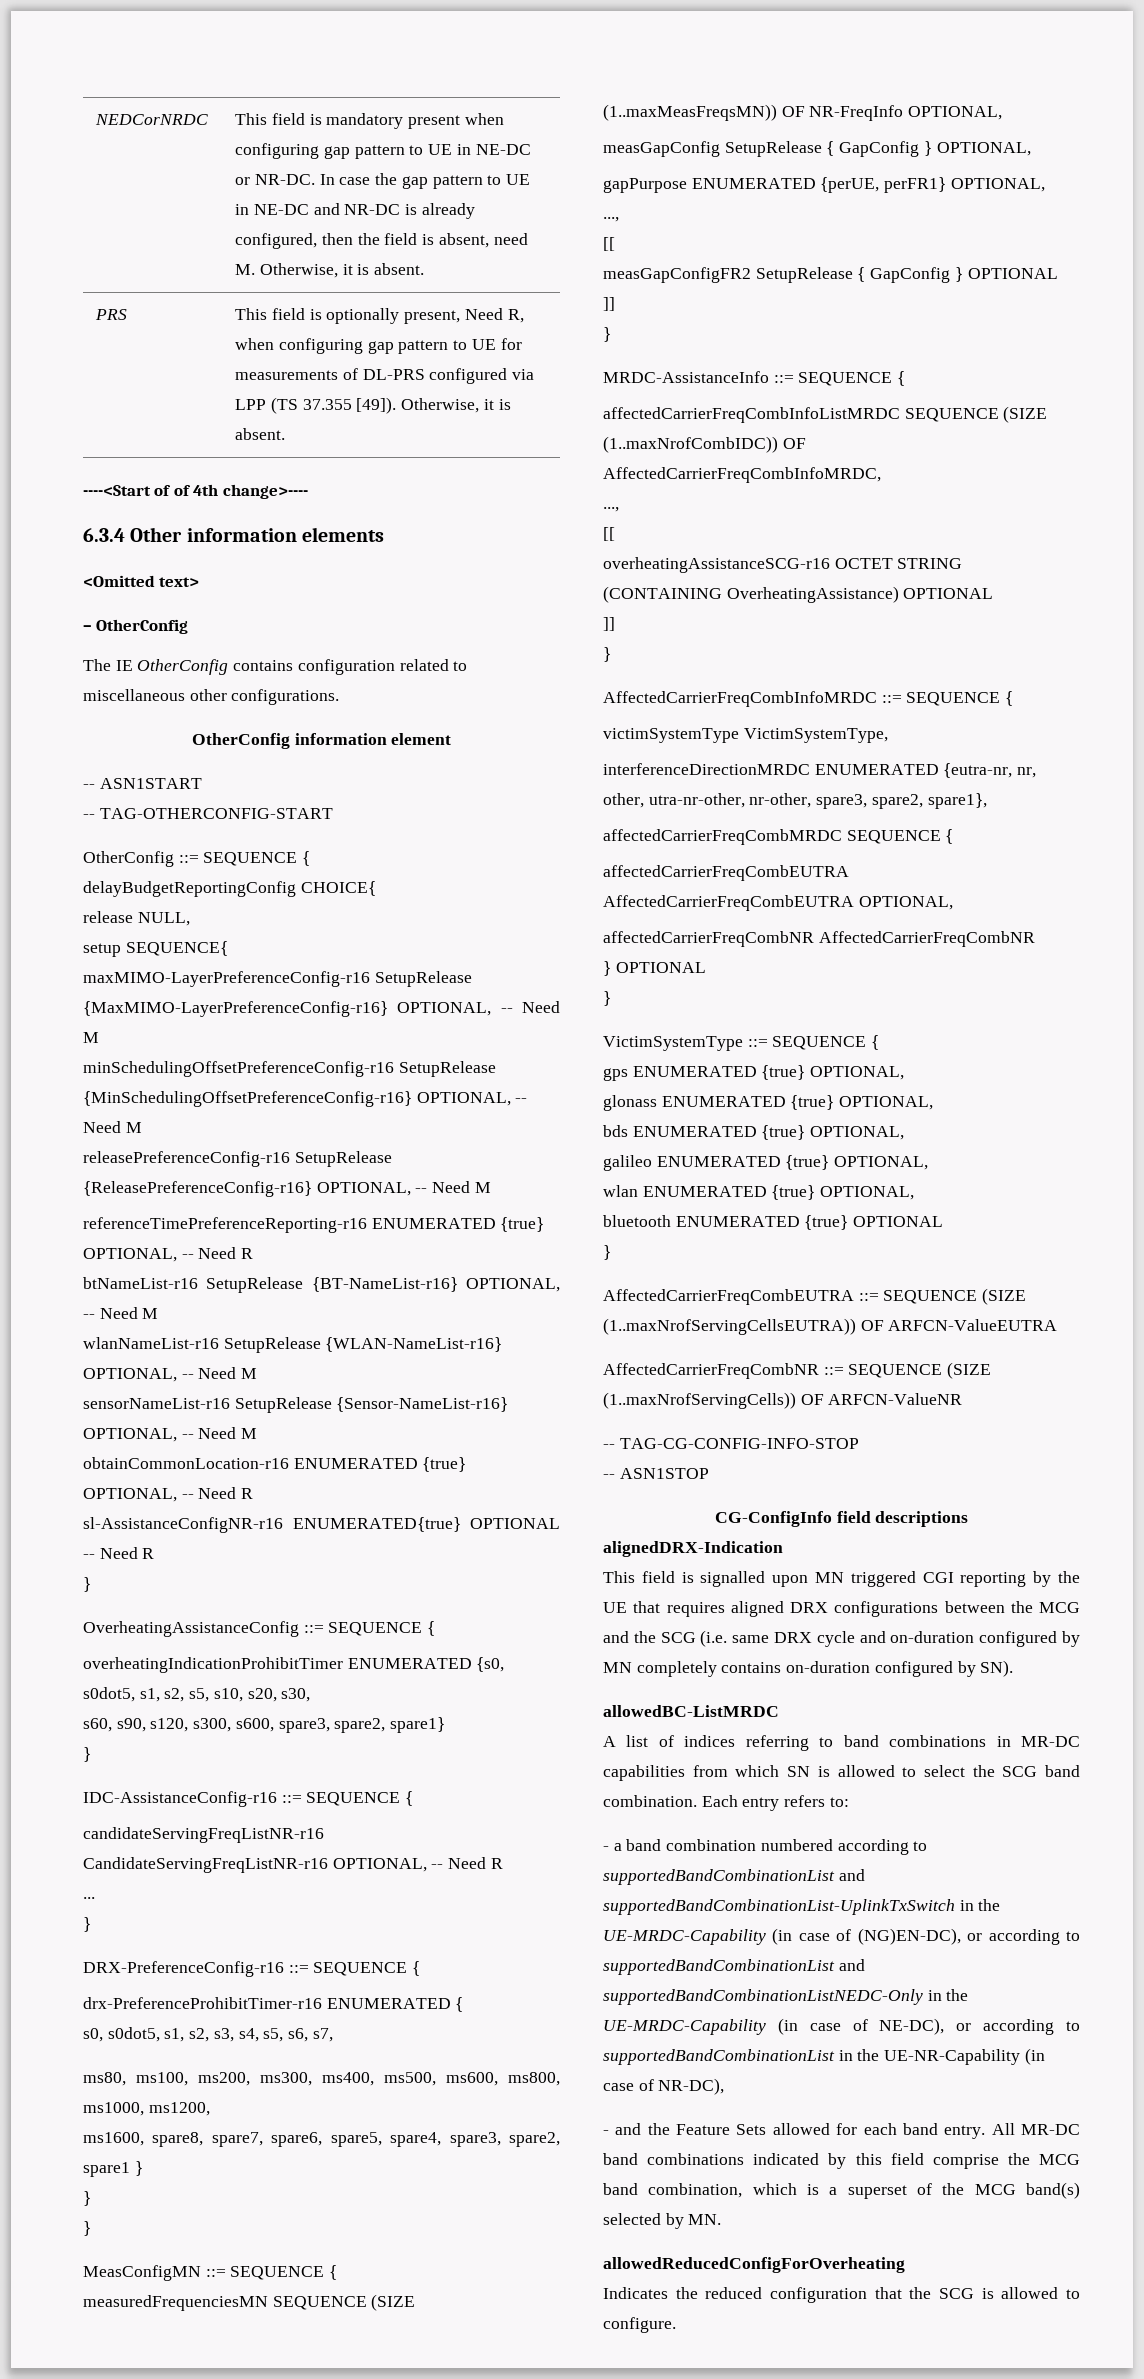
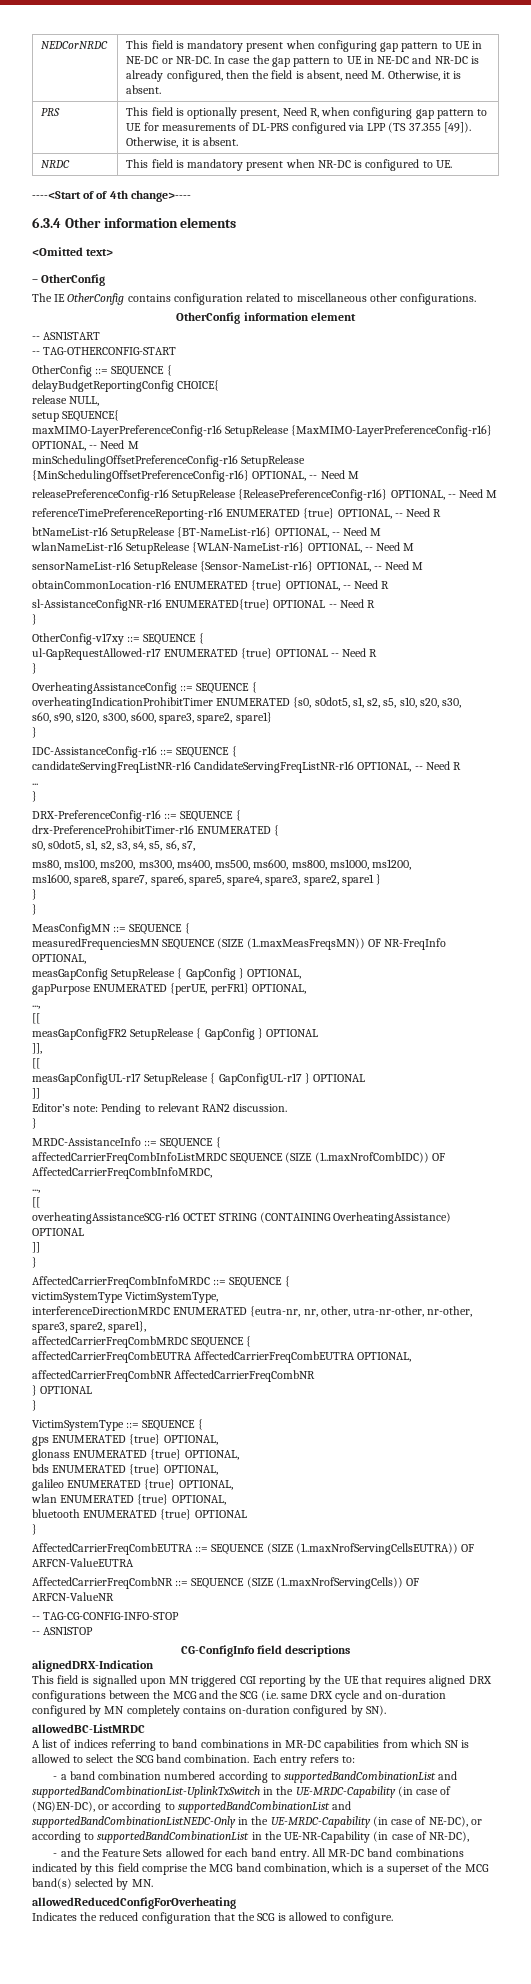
(286, 434) none -> [41,160,71,168] [126,159,452,171] // NRDC | This field is mandatory present when NR-DC is configured to UE.
(91, 1584) none -> [32,633,204,645] [32,648,378,660] [32,663,37,674] // OtherConfig-v17xy ::= SEQUENCE { // ul-GapRequestAllowed-r17 ENUMERATED {true} OPTIONAL -- Need R // }
[603,297,615,311] ]] -> [32,1043,42,1054] [32,1058,40,1069] [32,1073,366,1085] [32,1088,40,1099] [32,1103,288,1115] ]], // [[ // measGapConfigUL-r17 SetupRelease { GapConfigUL-r17 } OPTIONAL // ]] // Editor’s note: Pending to relevant RAN2 discussion.

